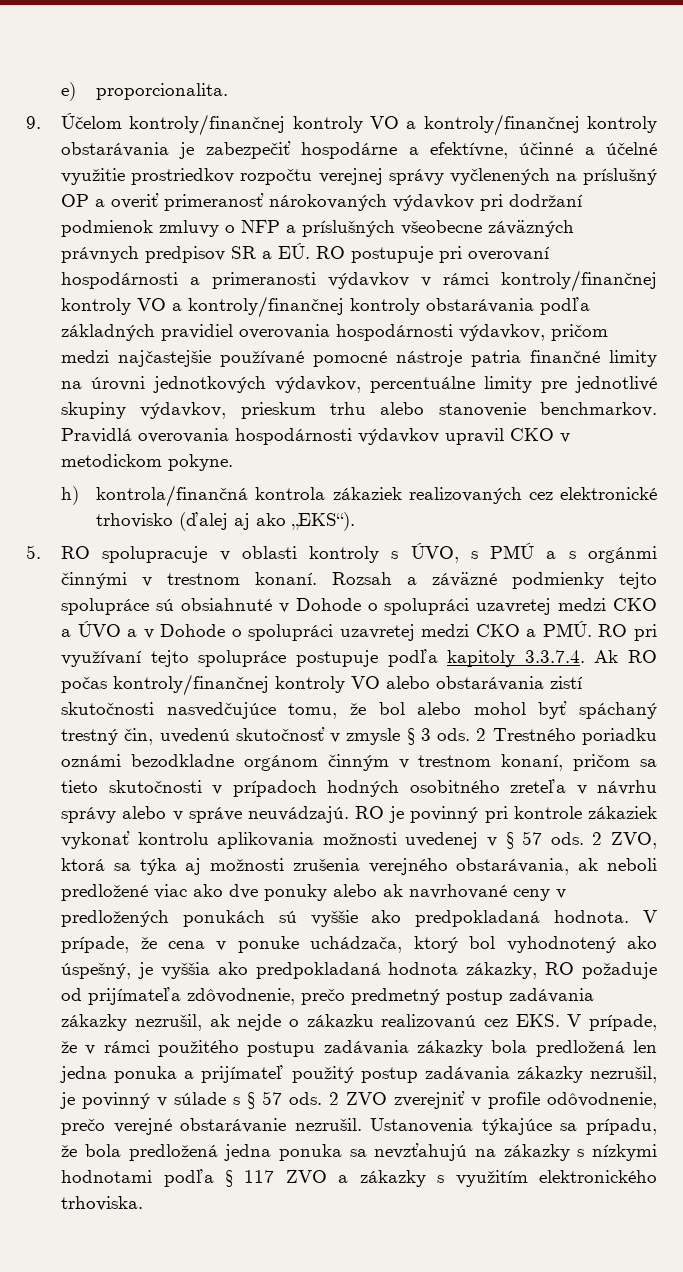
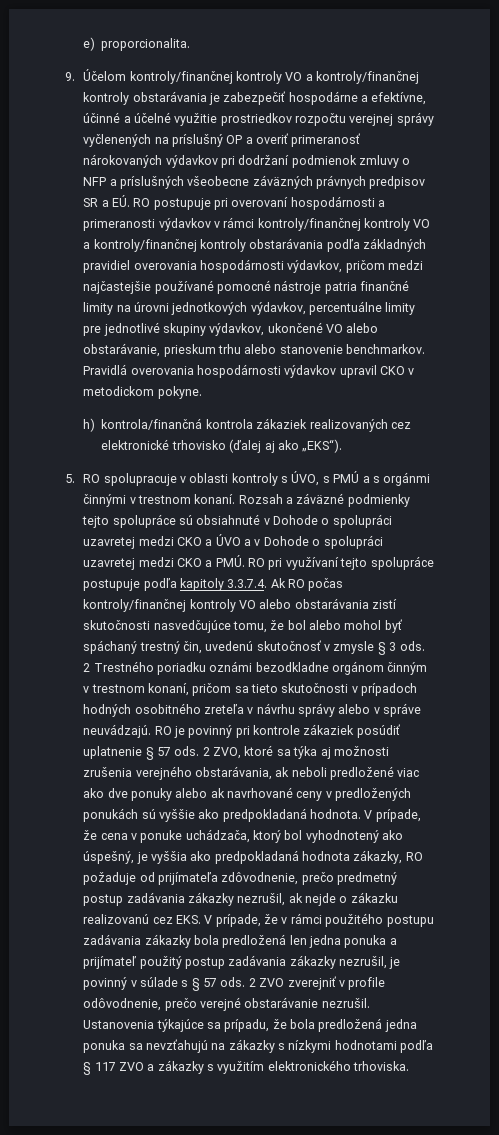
(227, 410) none -> [267,322,379,333] [83,343,161,357] ukončené VO alebo obstarávanie,
[61,831,498,849] vykonať kontrolu aplikovania možnosti uvedenej v -> [356,724,400,738] [83,746,143,759] posúdiť uplatnenie
[61,858,106,871] ktorá -> [244,745,274,756] ktoré

